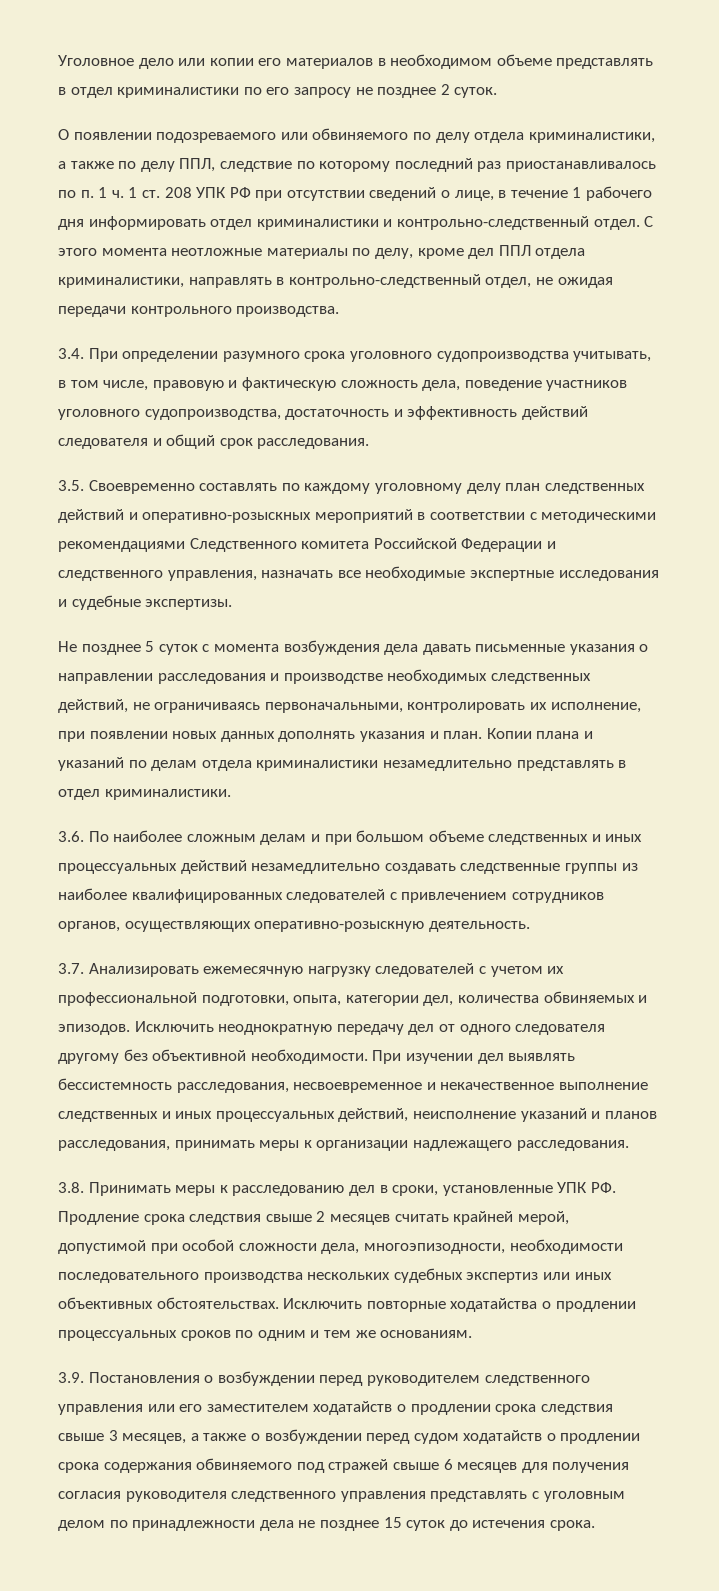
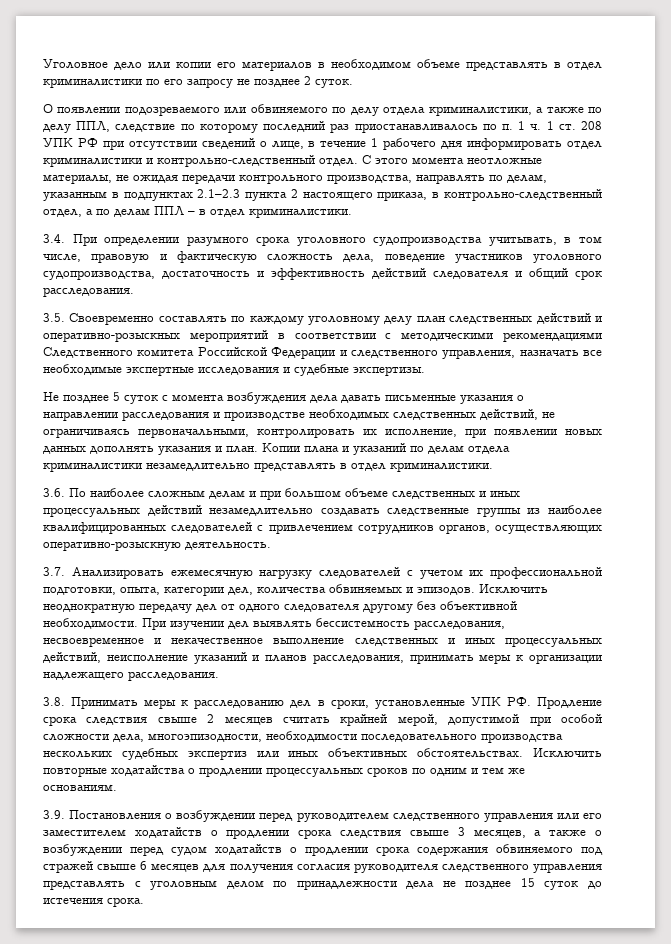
[266,245,586,259] [58,274,613,288] [58,306,340,317] материалы по делу, кроме дел ППЛ отдела криминалистики, направлять в контрольно-следственный отдел, не ожидая передачи контрольного производства. -> [43,174,547,184] [43,189,602,201] [43,206,352,218] материалы, не ожидая передачи контрольного производства, направлять по делам, указанным в подпунктах 2.1–2.3 пункта 2 настоящего приказа, в контрольно-следственный отдел, а по делам ППЛ – в отдел криминалистики.

